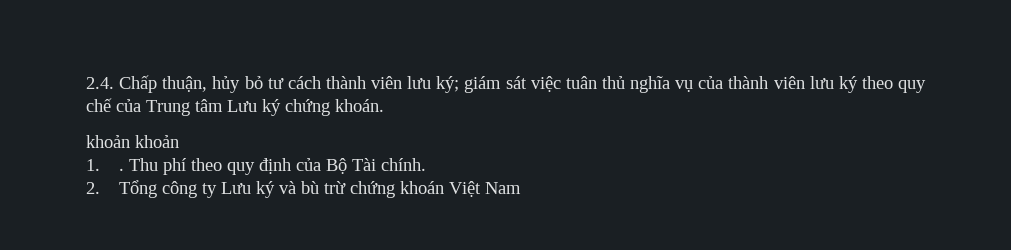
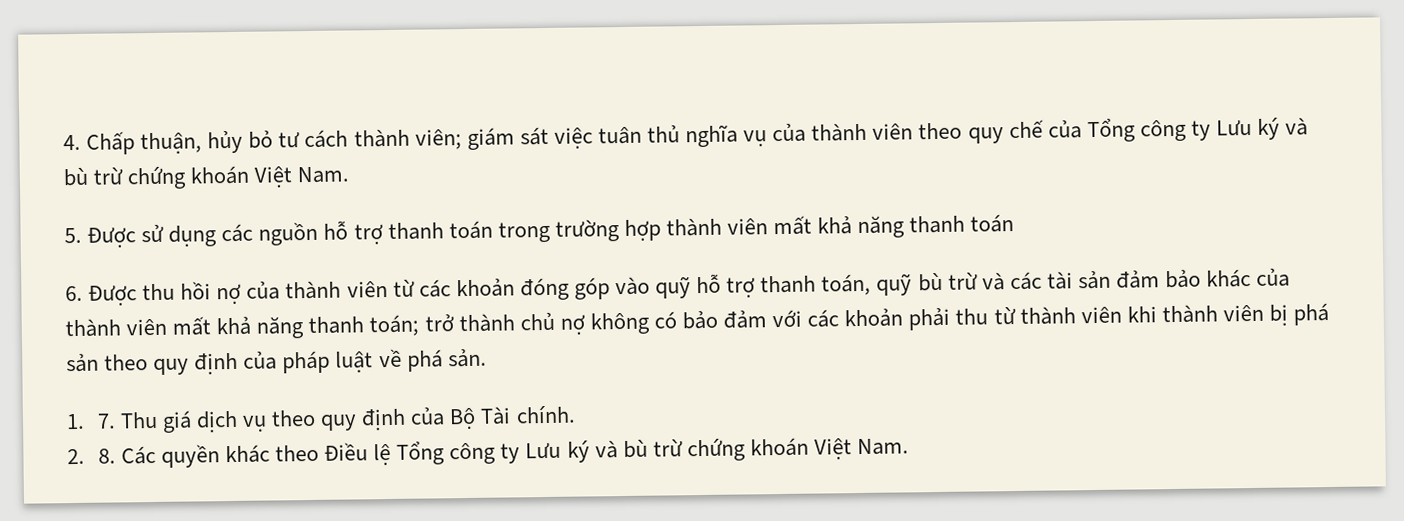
[86,77,114,89] 2.4. -> [63,134,81,151] 4.
[371,76,460,93] viên lưu ký; -> [414,129,462,150] viên;
[809,76,858,93] lưu ký -> (914, 131) none
[146,99,384,116] [86,135,179,148] [86,158,426,175] [86,182,100,194] Trung tâm Lưu ký chứng khoán. // khoản khoản // 1. . Thu phí theo quy định của Bộ Tài chính. // 2. -> (1082, 129) none
[484,182,521,194] Nam -> [297,166,350,184] [64,214,1015,248] [65,267,1291,306] [65,303,1330,339] [66,348,487,375] [66,405,576,433] [67,437,910,468] Nam. // 5. Được sử dụng các nguồn hỗ trợ thanh toán trong trường hợp thành viên mất khả năng thanh toán // 6. Được thu hồi nợ của thành viên từ các khoản đóng góp vào quỹ hỗ trợ thanh toán, quỹ bù trừ và các tài sản đảm bảo khác của thành viên mất khả năng thanh toán; trở thành chủ nợ không có bảo đảm với các khoản phải thu từ thành viên khi thành viên bị phá sản theo quy định của pháp luật về phá sản. // 1. 7. Thu giá dịch vụ theo quy định của Bộ Tài chính. // 2. 8. Các quyền khác theo Điều lệ Tổng công ty Lưu ký và bù trừ chứng khoán Việt Nam.

